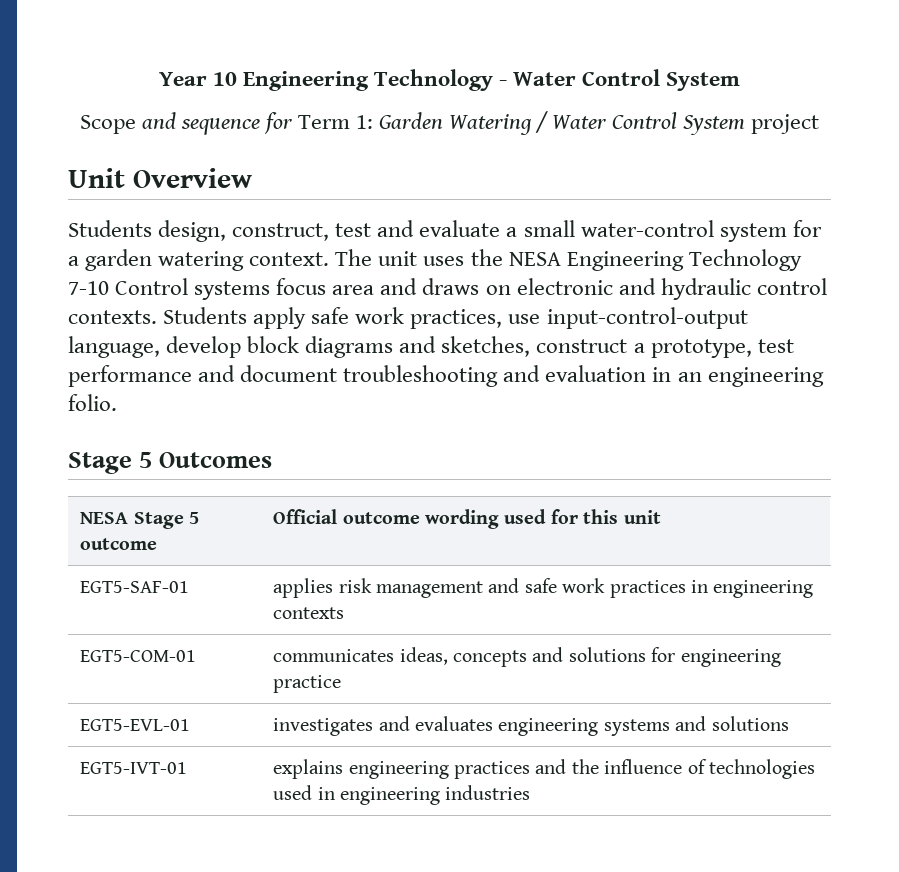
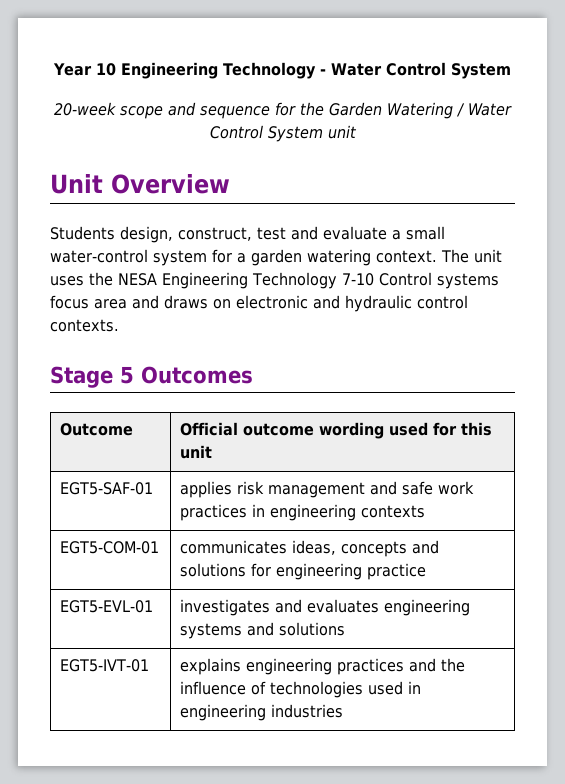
[79,115,136,134] Scope -> [53,102,163,119] 20-week scope
[297,115,373,129] Term 1: -> [299,102,324,116] the
[751,114,820,134] project -> [327,125,357,139] unit
[163,307,748,329] [68,336,794,358] [68,365,824,387] [68,394,117,411] Students apply safe work practices, use input-control-output language, develop block diagrams and sketches, construct a prototype, test performance and document troubleshooting and evaluation in an engineering folio. -> (119, 325) none
[80,512,199,529] [80,538,158,550] NESA Stage 5 outcome -> [60,423,134,436] Outcome

